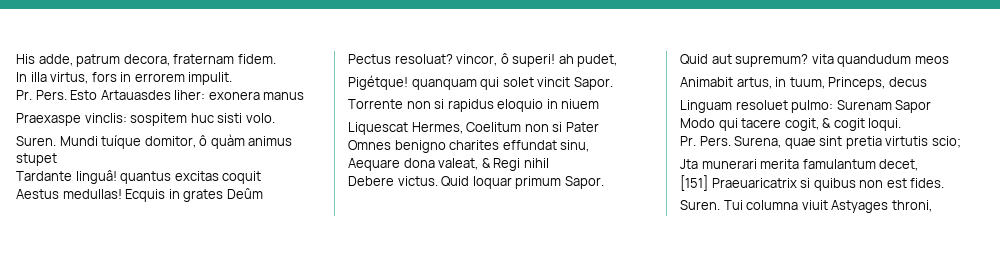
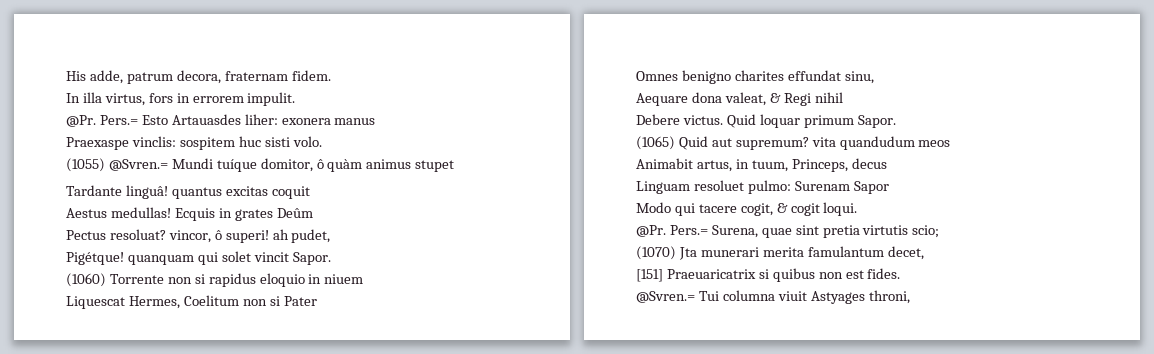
[16,90,67,100] Pr. Pers. -> [66,115,138,127] @Pr. Pers.=
[16,136,56,146] Suren. -> [66,158,168,172] (1055) @Svren.=
(613, 83) none -> [66,273,106,287] (1060)
(604, 182) none -> [636,136,675,150] (1065)
[680,136,731,146] Pr. Pers. -> [636,225,708,237] @Pr. Pers.=
(961, 142) none -> [636,246,676,260] (1070)
[680,200,720,210] Suren. -> [636,291,695,303] @Svren.=

